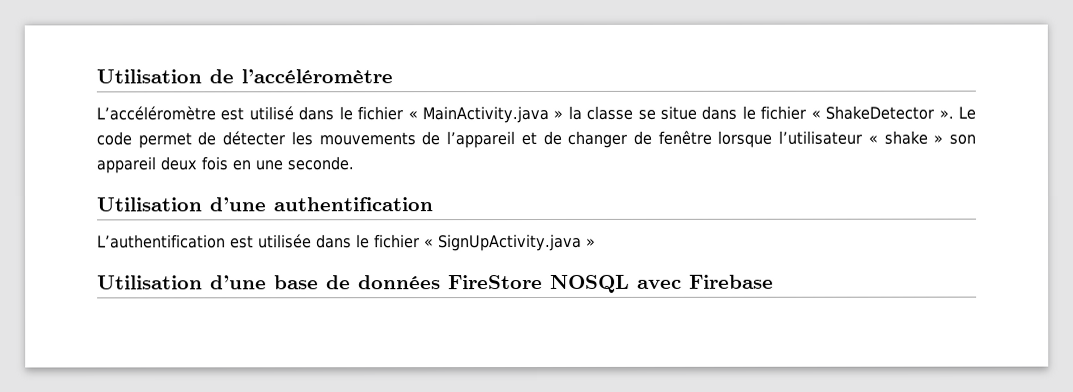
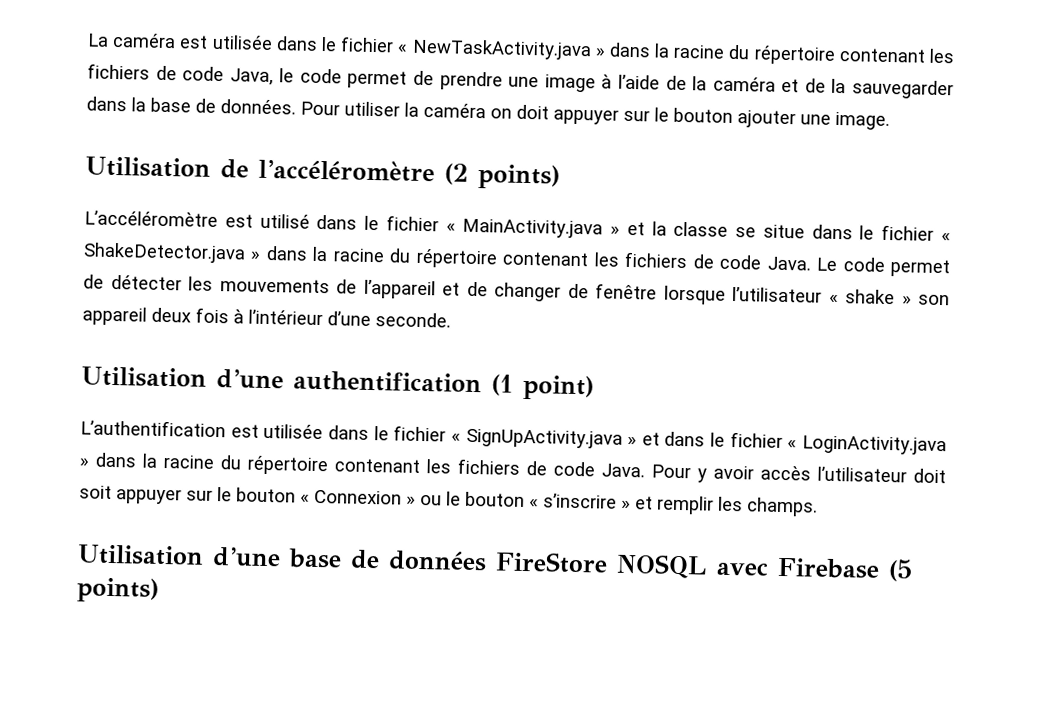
(96, 76) none -> [87,32,955,65] [87,63,954,100] [86,96,890,130] La caméra est utilisée dans le fichier « NewTaskActivity.java » dans la racine du répertoire contenant les fichiers de code Java, le code permet de prendre une image à l’aide de la caméra et de la sauvegarder dans la base de données. Pour utiliser la caméra on doit appuyer sur le bouton ajouter une image. //
(393, 76) none -> [444,163,560,190] (2 points)
(564, 114) none -> [626,221,645,236] et
[825,105,954,120] ShakeDetector ». -> [83,242,811,271] ShakeDetector.java » dans la racine du répertoire contenant les fichiers de code Java.
[232,160,283,171] en une -> [233,309,371,326] à l’intérieur d’une
(434, 204) none -> [491,374,594,401] (1 point)
(596, 242) none -> [641,431,947,456] [79,452,946,484] [79,485,818,517] et dans le fichier « LoginActivity.java » dans la racine du répertoire contenant les fichiers de code Java. Pour y avoir accès l’utilisateur doit soit appuyer sur le bouton « Connexion » ou le bouton « s’inscrire » et remplir les champs.
(774, 281) none -> [888,559,914,582] [77,577,159,603] (5 points)

